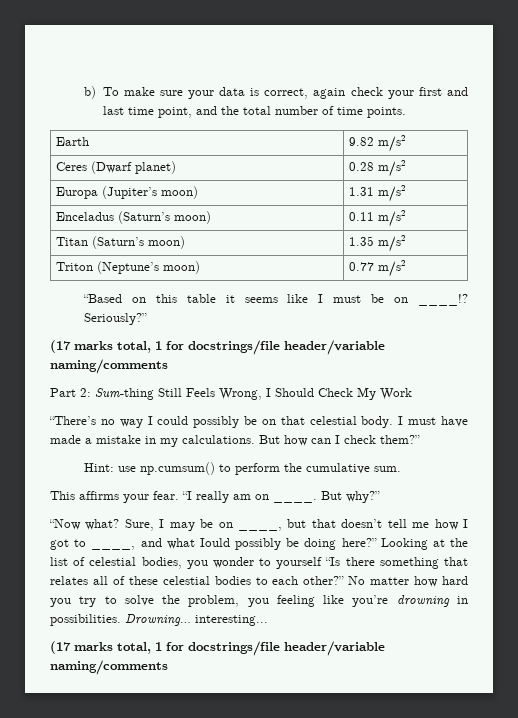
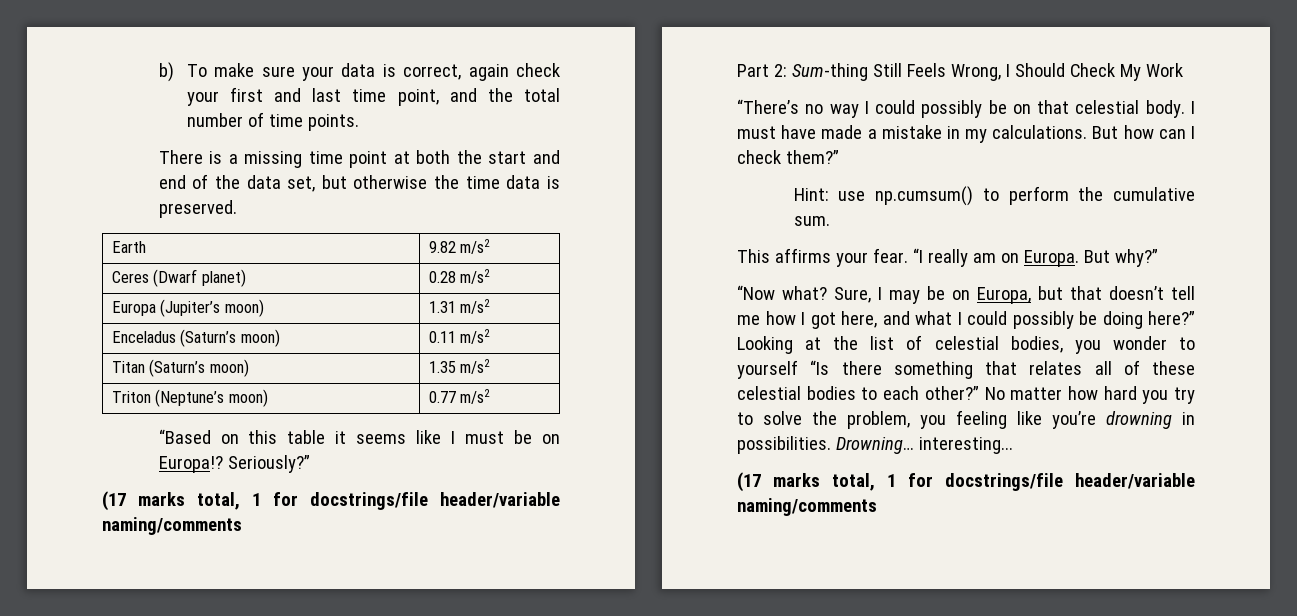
(406, 112) none -> [158,150,560,168] [158,174,561,192] [158,200,237,218] // There is a missing time point at both the start and end of the data set, but otherwise the time data is preserved.
[418,294,469,306] ____!? -> [158,456,223,473] Europa!?
[273,499,317,503] ____. -> [1023,250,1079,267] Europa.
[237,527,282,531] ____, -> [977,287,1031,304] Europa,
[74,538,230,550] to ____, and what Iould -> [841,311,1007,328] here, and what I could

